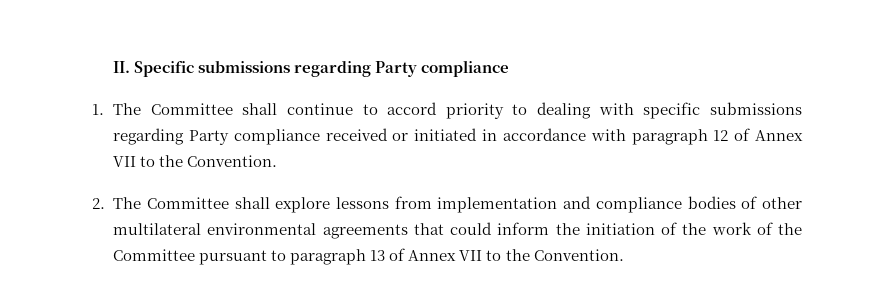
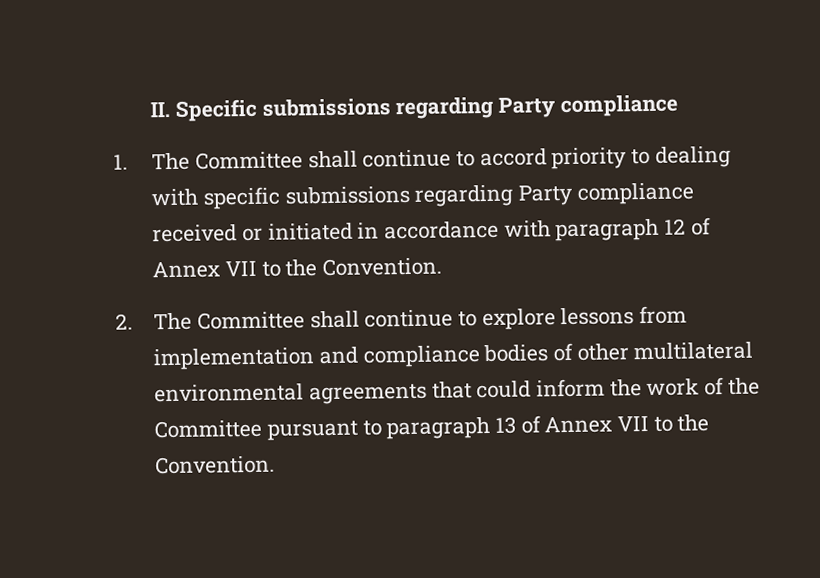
(270, 203) none -> [364,309,477,328] continue to
[585,222,707,235] initiation of the -> (642, 388) none

